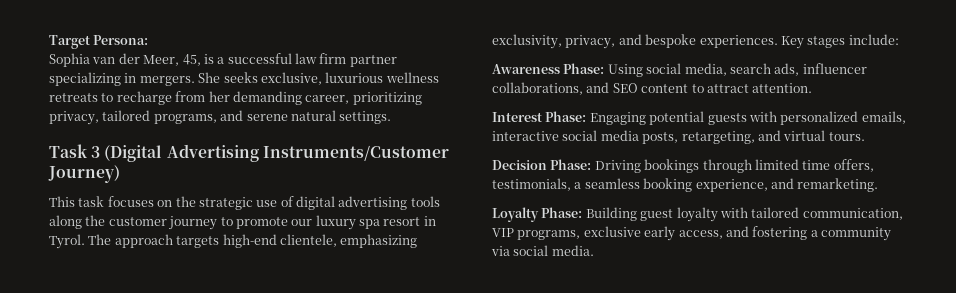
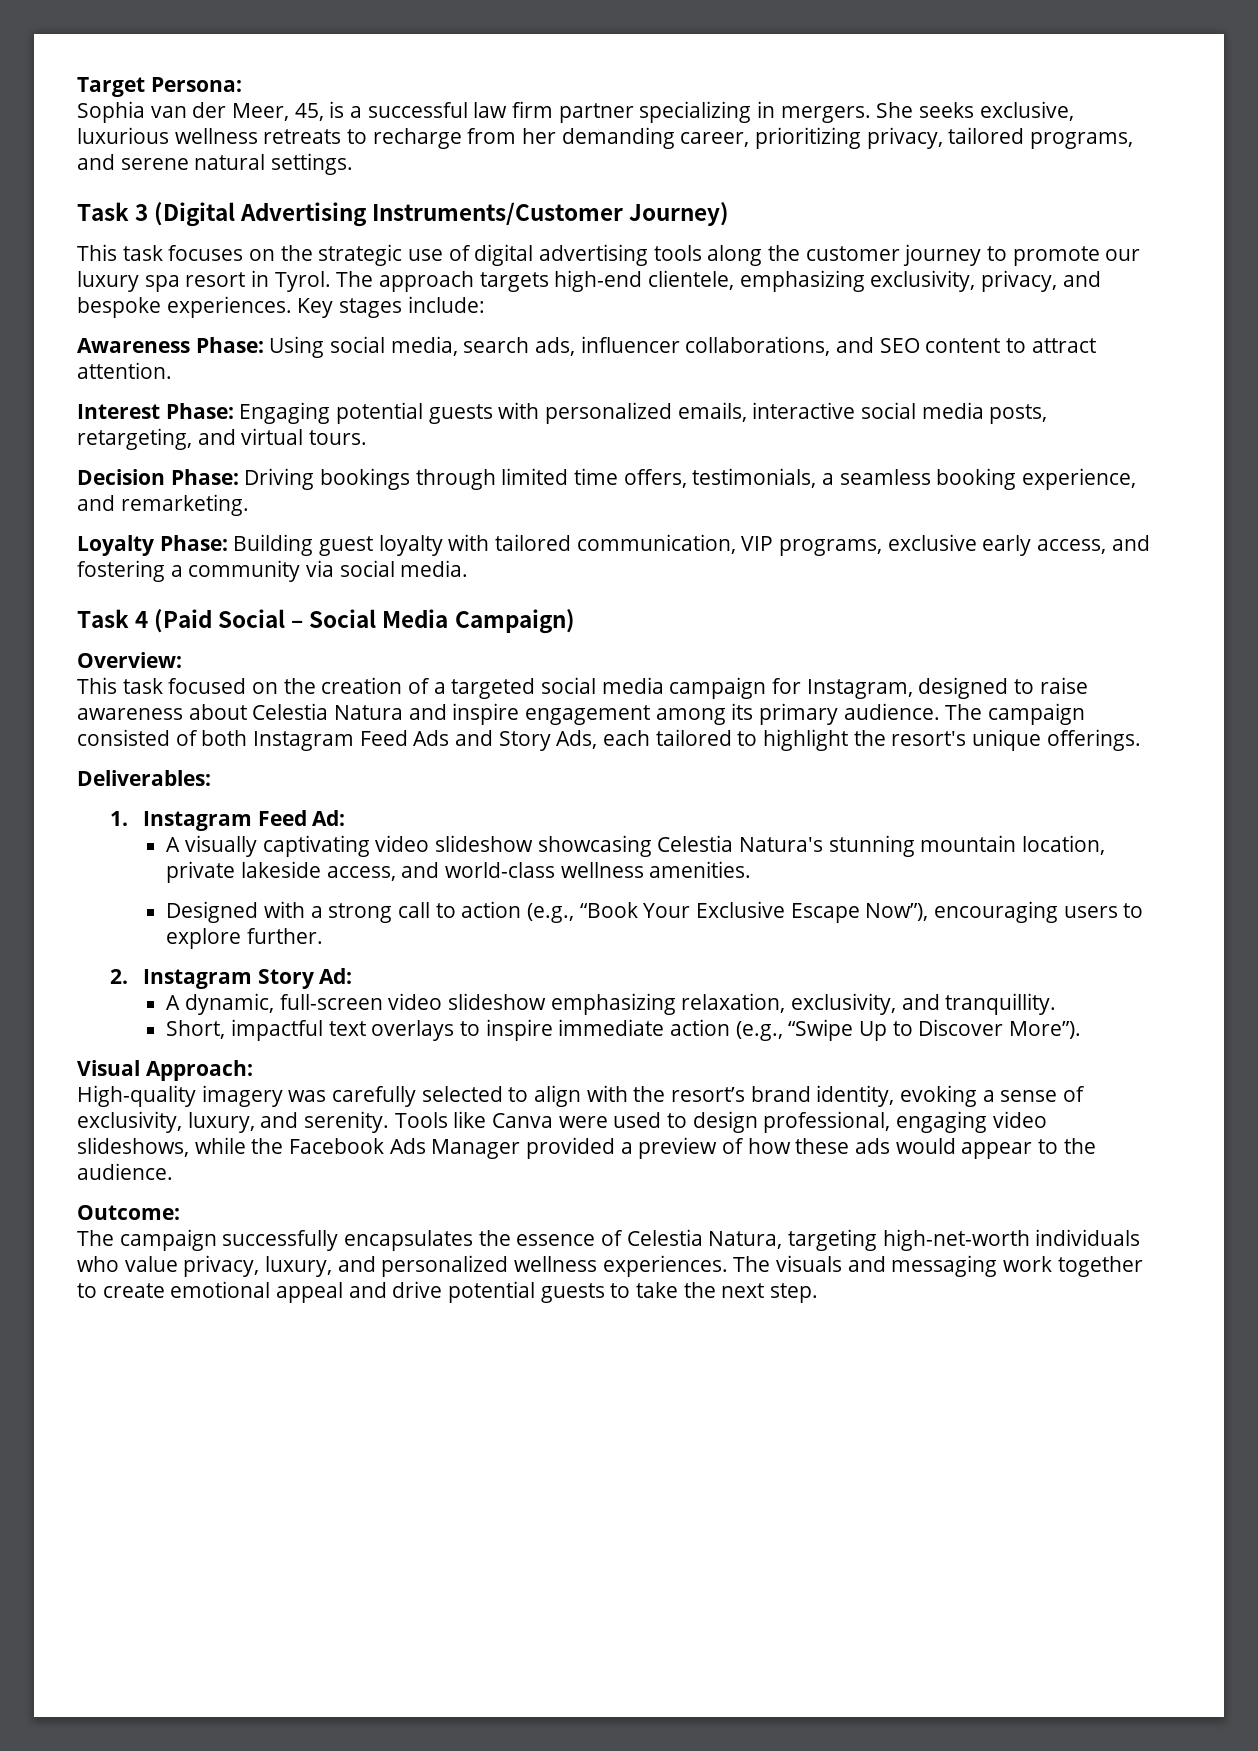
(594, 250) none -> [77,609,575,634] [77,652,182,668] [77,677,1088,699] [77,703,1086,725] [77,729,1141,751] [77,770,211,786] [110,810,346,831] [166,835,1105,857] [166,861,752,883] [166,901,1144,923] [166,928,323,949] [110,968,353,989] [166,993,1057,1015] [166,1019,1081,1041] [77,1060,253,1081] [77,1085,1086,1107] [77,1111,1047,1133] [77,1137,1096,1159] [77,1163,173,1180] [77,1205,180,1220] [77,1229,1141,1251] [77,1255,1143,1277] [77,1281,819,1303] // Task 4 (Paid Social – Social Media Campaign) // Overview: // This task focused on the creation of a targeted social media campaign for Instagram, designed to raise awareness about Celestia Natura and inspire engagement among its primary audience. The campaign consisted of both Instagram Feed Ads and Story Ads, each tailored to highlight the resort's unique offerings. // Deliverables: // 1. Instagram Feed Ad: // A visually captivating video slideshow showcasing Celestia Natura's stunning mountain location, private lakeside access, and world-class wellness amenities. // Designed with a strong call to action (e.g., “Book Your Exclusive Escape Now”), encouraging users to explore further. // 2. Instagram Story Ad: // A dynamic, full-screen video slideshow emphasizing relaxation, exclusivity, and tranquillity. // Short, impactful text overlays to inspire immediate action (e.g., “Swipe Up to Discover More”). // Visual Approach: // High-quality imagery was carefully selected to align with the resort’s brand identity, evoking a sense of exclusivity, luxury, and serenity. Tools like Canva were used to design professional, engaging video slideshows, while the Facebook Ads Manager provided a preview of how these ads would appear to the audience. // Outcome: // The campaign successfully encapsulates the essence of Celestia Natura, targeting high-net-worth individuals who value privacy, luxury, and personalized wellness experiences. The visuals and messaging work together to create emotional appeal and drive potential guests to take the next step.

